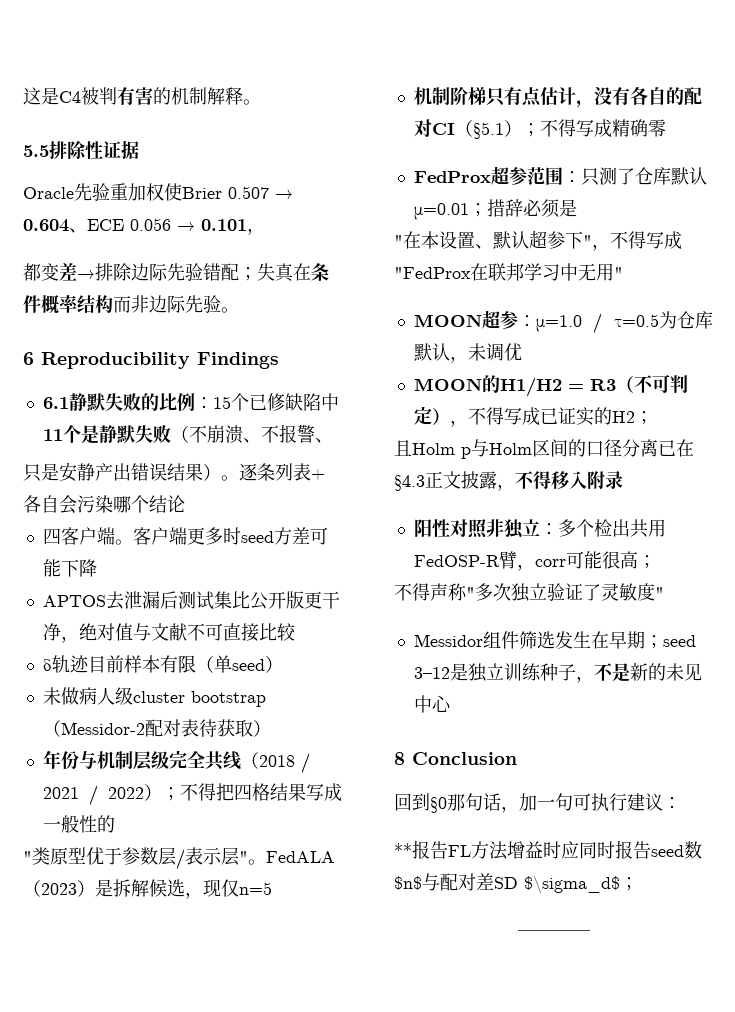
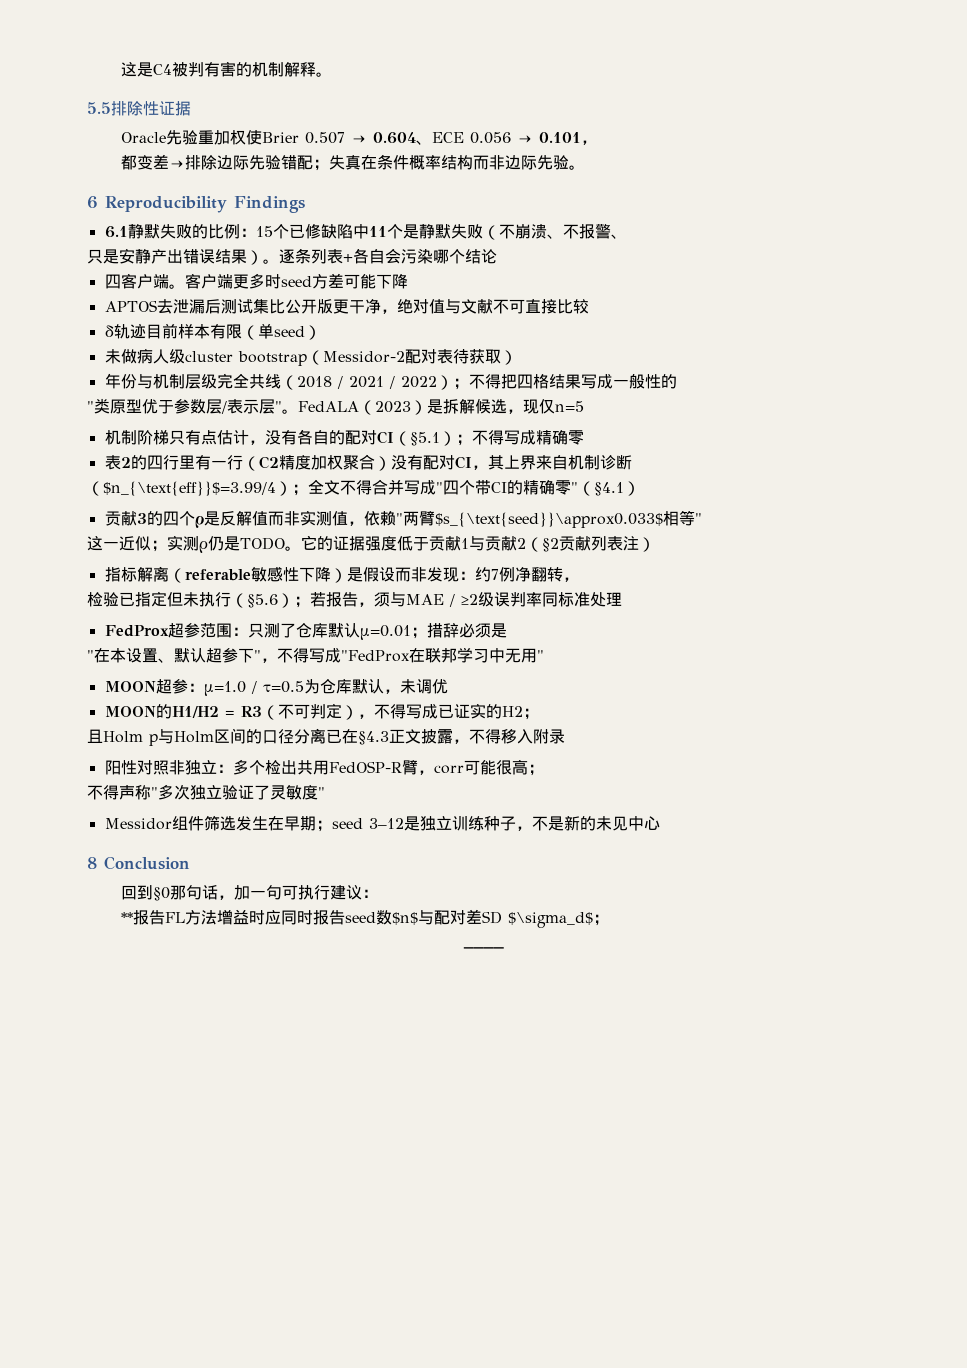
(666, 128) none -> [104,454,632,471] [87,479,640,496] [104,510,702,528] [87,535,655,553] [104,566,579,583] [87,591,622,608] // 表2的四行里有一行（C2精度加权聚合）没有配对CI，其上界来自机制诊断 // （$n_{\text{eff}}$=3.99/4）；全文不得合并写成"四个带CI的精确零"（§4.1） // 贡献3的四个ρ是反解值而非实测值，依赖"两臂$s_{\text{seed}}\approx0.033$相等" // 这一近似；实测ρ仍是TODO。它的证据强度低于贡献1与贡献2（§2贡献列表注） // 指标解离（referable敏感性下降）是假设而非发现：约7例净翻转， // 检验已指定但未执行（§5.6）；若报告，须与MAE / ≥2级误判率同标准处理

